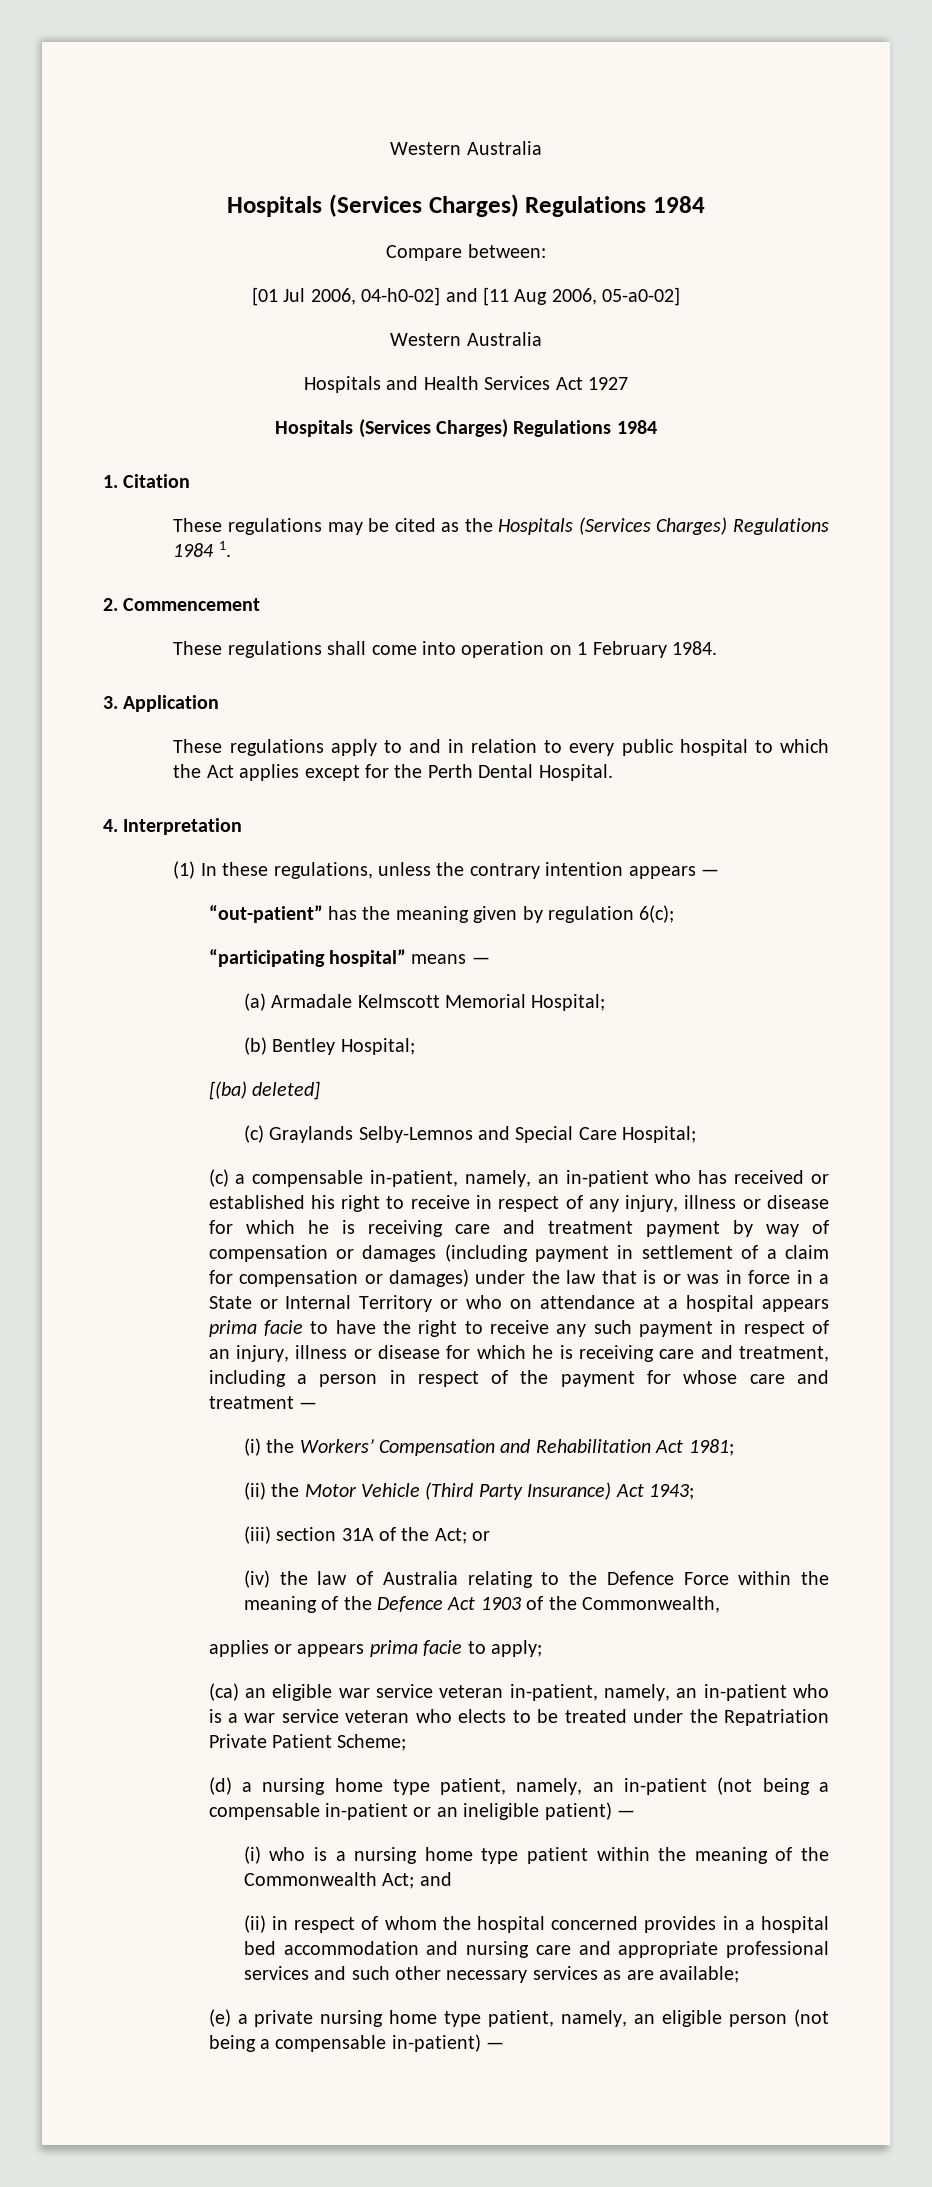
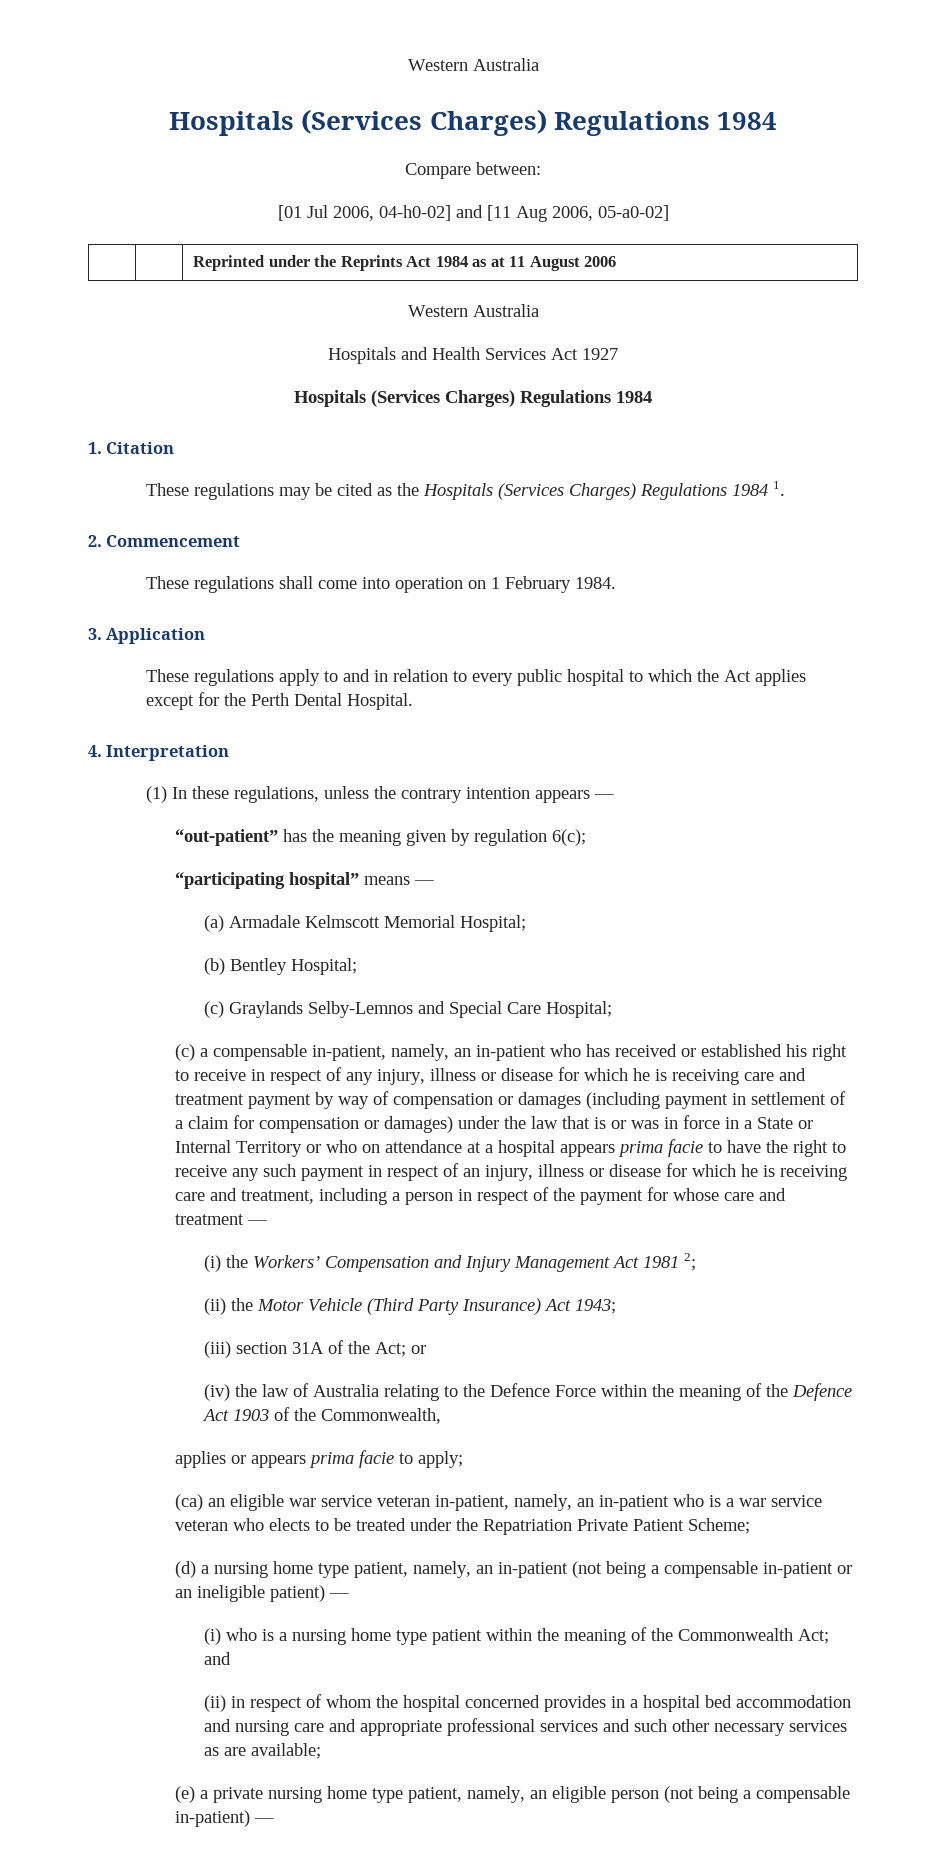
(681, 296) none -> [193,255,616,271] // | | Reprinted under the Reprints Act 1984 as at 11 August 2006
[208,1081,320,1100] // [(ba) deleted] -> (358, 966) none
[535,1439,734,1456] Rehabilitation Act 1981; -> [465,1253,697,1272] Injury Management Act 1981 2;

